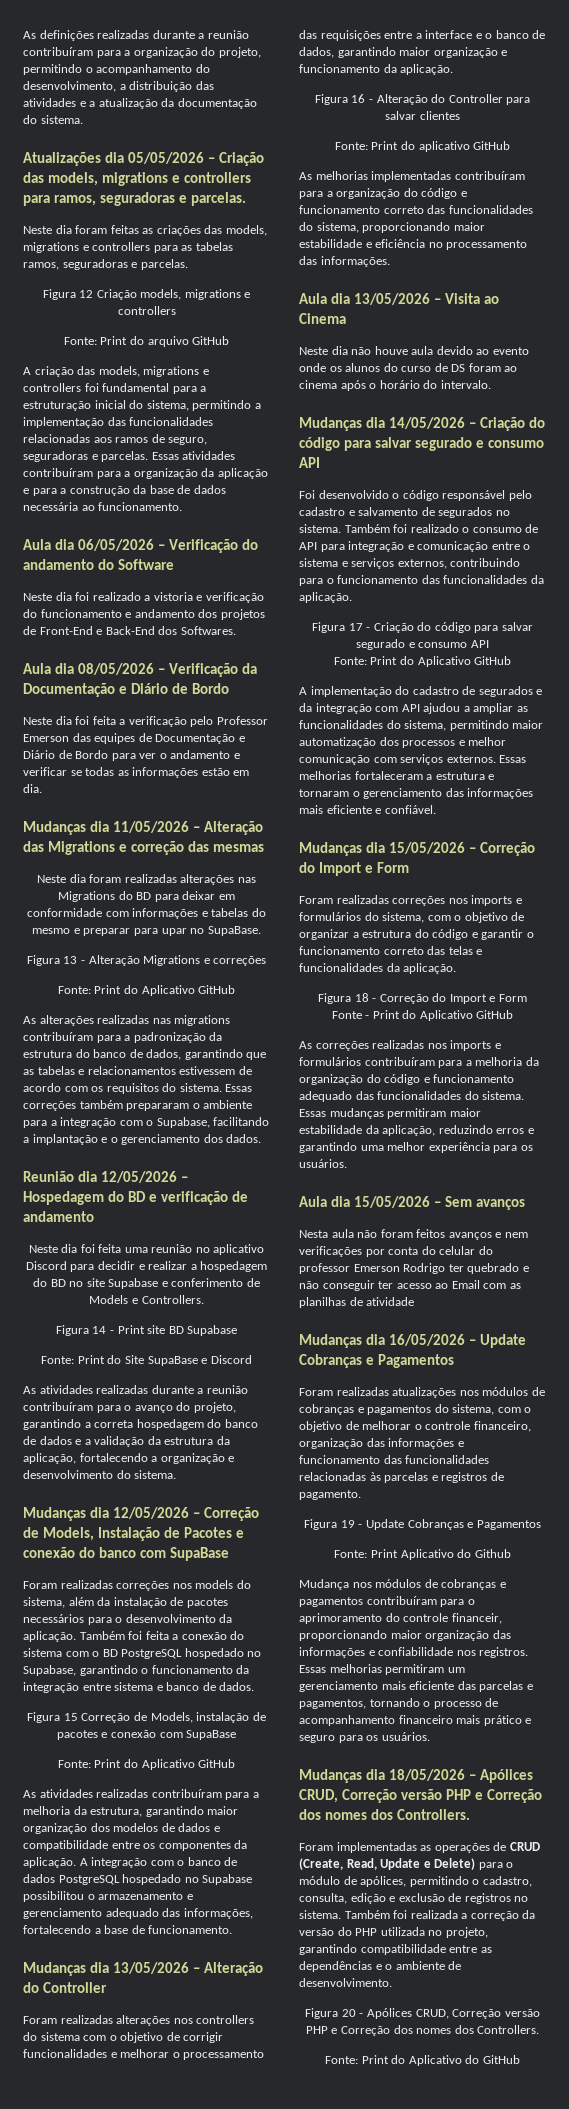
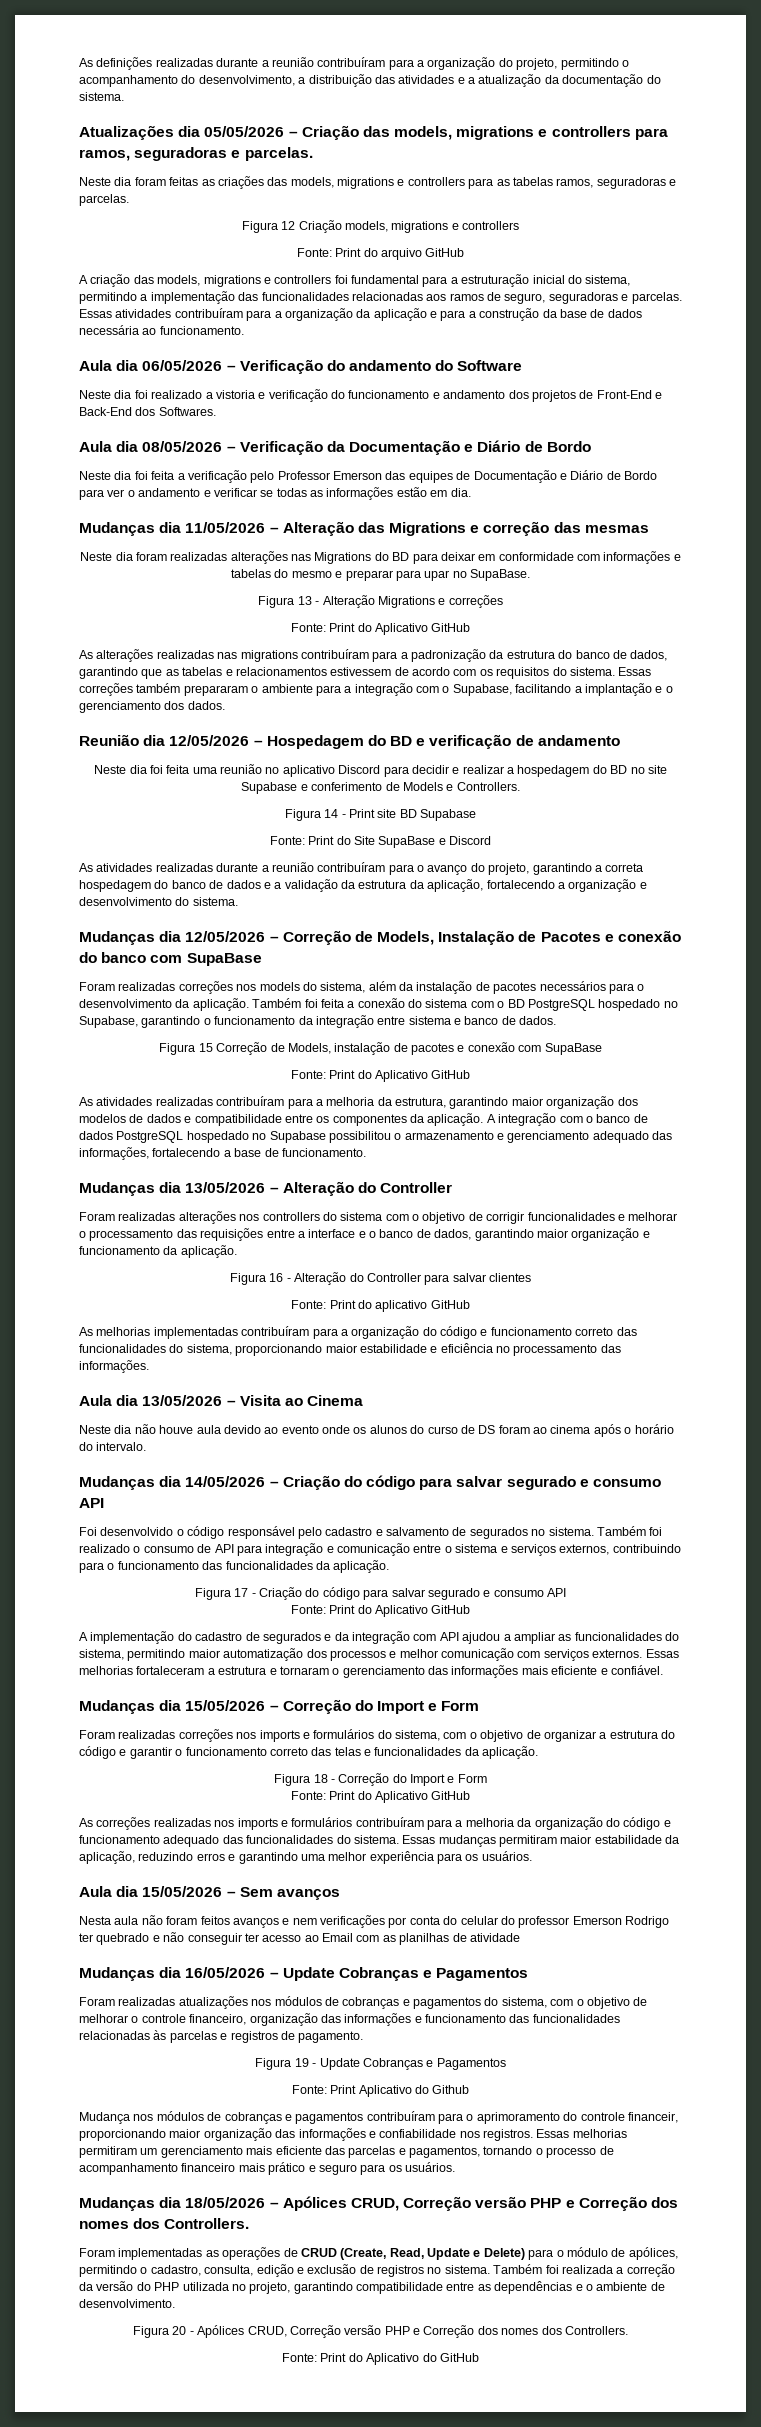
[331,1011,370,1019] Fonte - -> [290,1791,326,1800] Fonte:

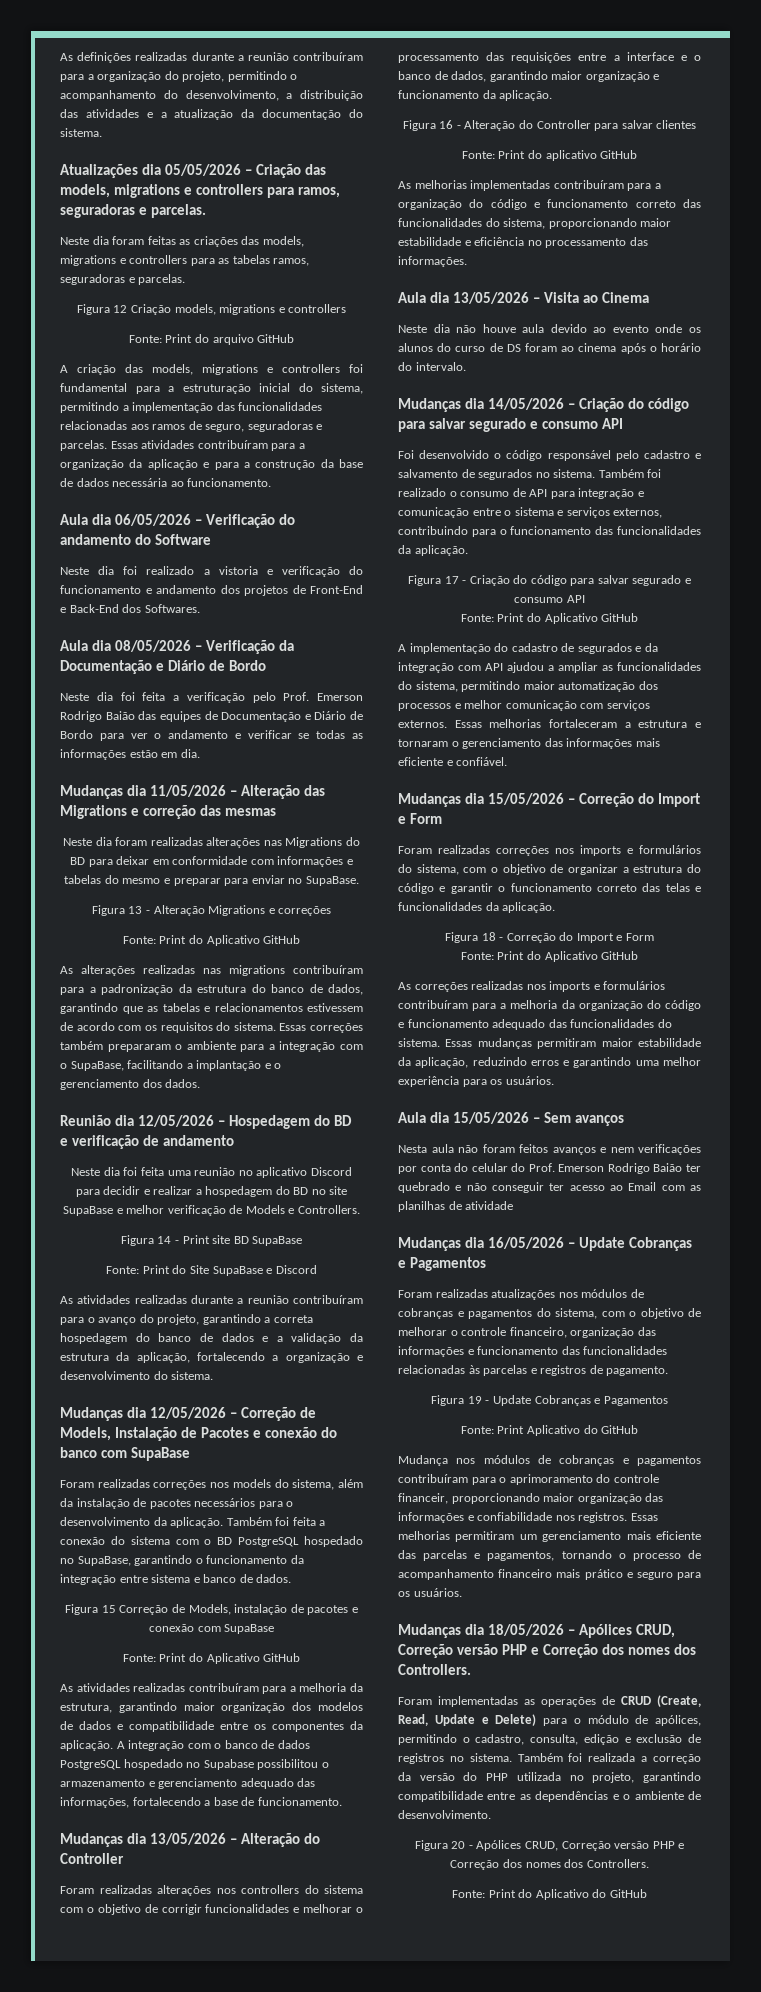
[277,471,382,480] Professor Emerson -> [283,692,363,701] [60,711,135,722] Prof. Emerson Rodrigo Baião
[424,570,450,581] upar -> [251,875,285,884] enviar
[452,684,512,696] Supabase, -> [70,1061,124,1071] SupaBase,
[241,782,383,794] Supabase e conferimento -> [63,1205,226,1216] SupaBase e melhor verificação
[420,809,477,821] Supabase -> [252,1236,303,1246] SupaBase
[79,1016,138,1028] Supabase, -> [77,1556,131,1566] SupaBase,
[518,1916,669,1928] professor Emerson Rodrigo -> [528,1163,683,1174] Prof. Emerson Rodrigo Baião
[432,2085,470,2094] Github -> [601,1425,639,1434] GitHub

